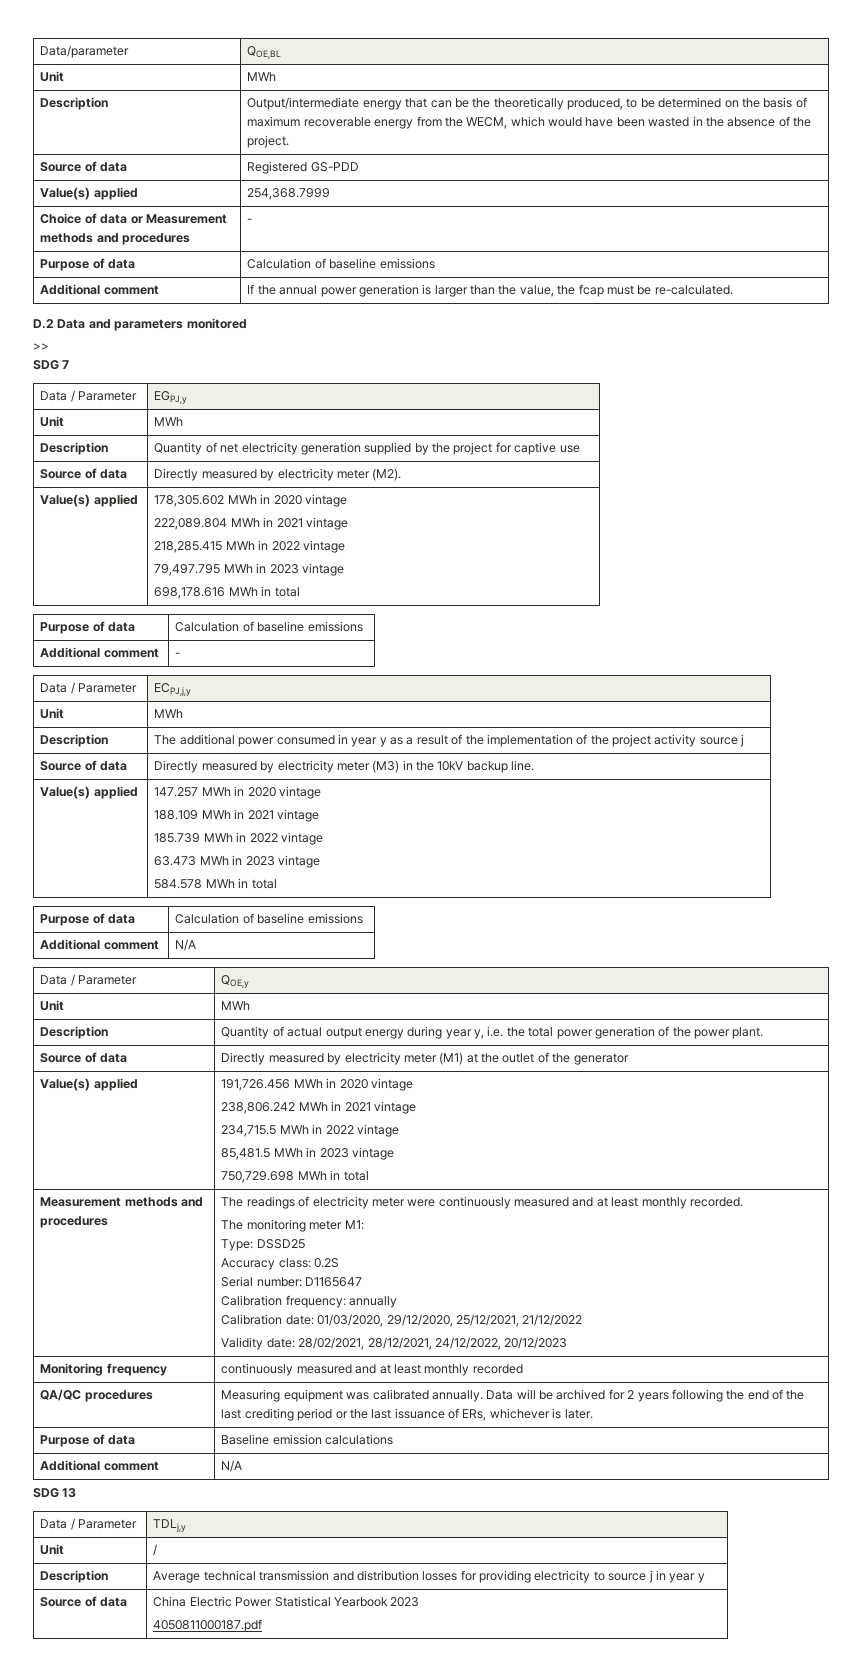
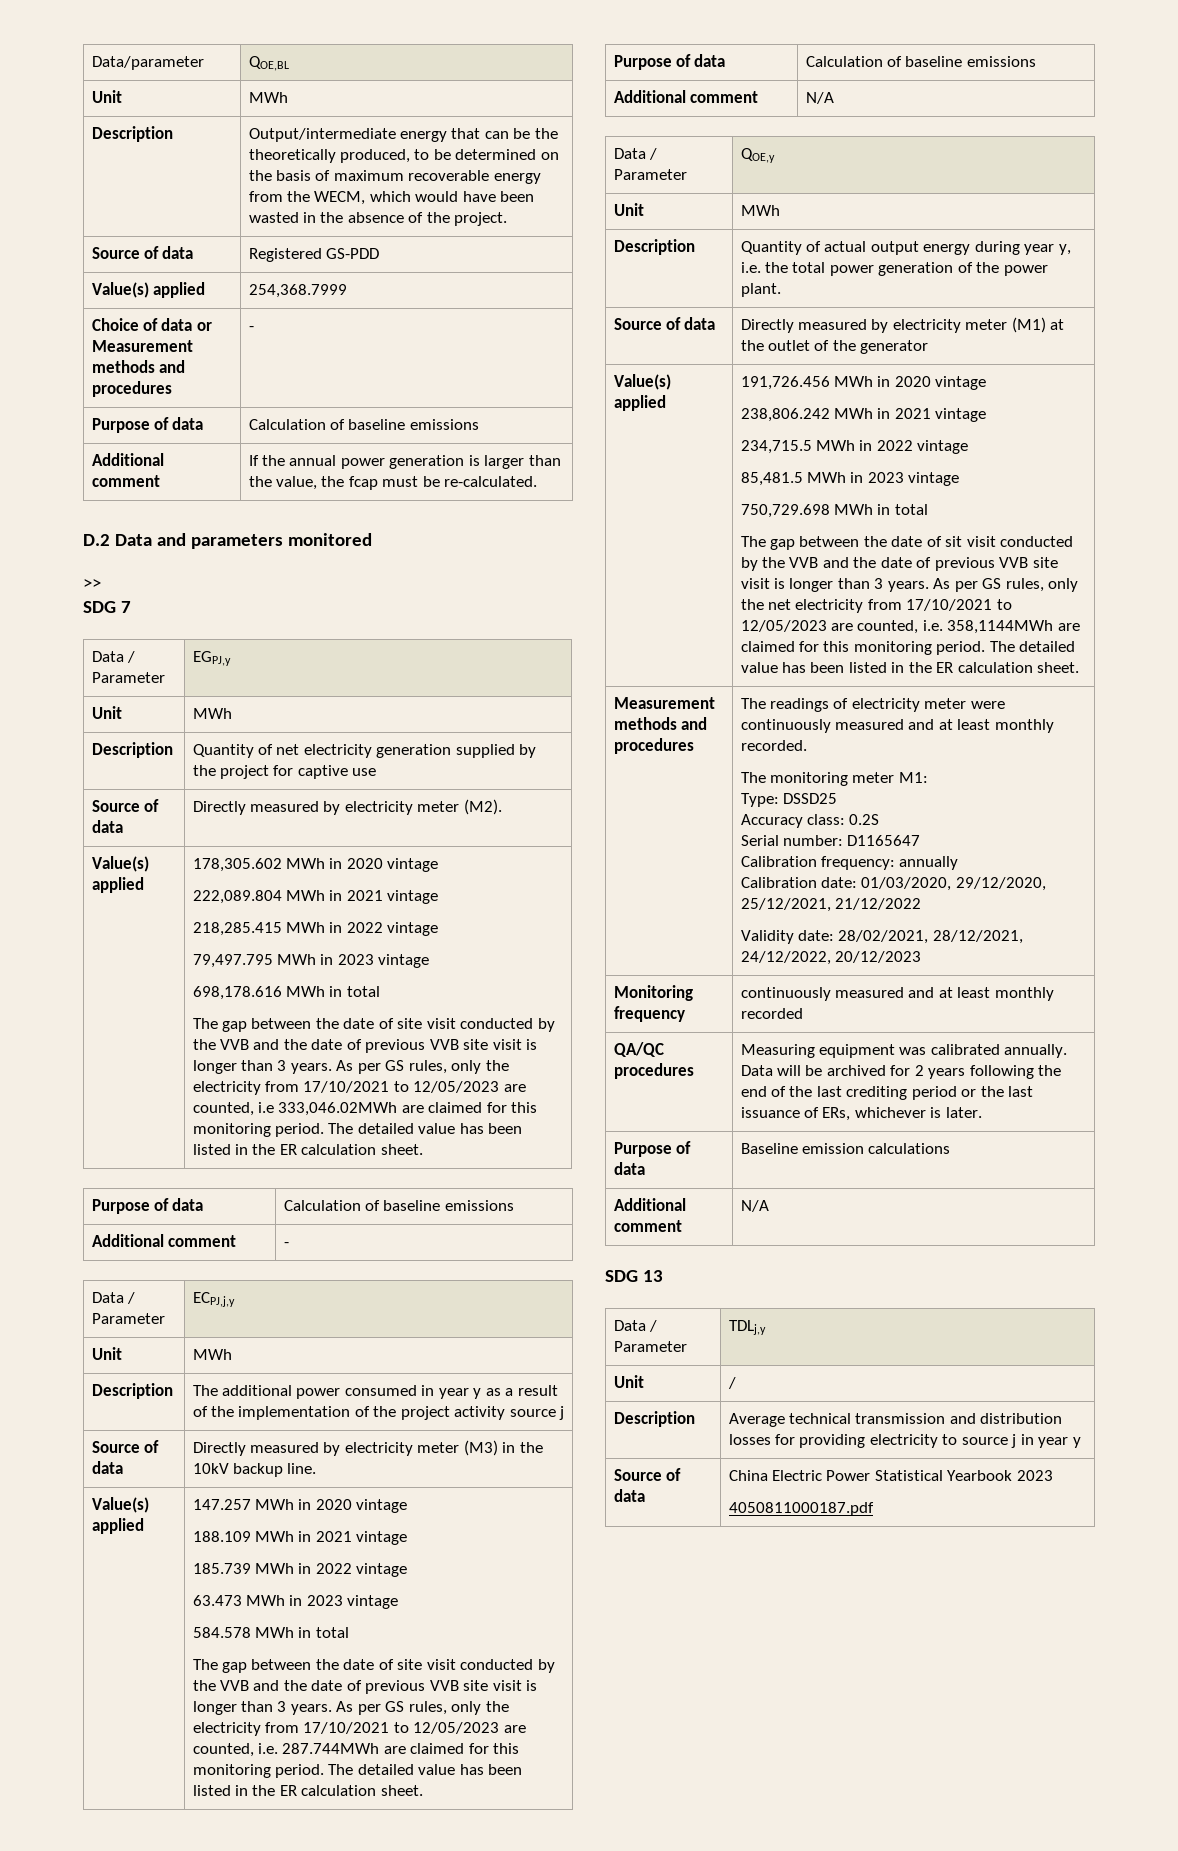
(300, 592) none -> [192,1018,555,1032] [192,1039,538,1053] [192,1060,509,1074] [192,1081,526,1095] [192,1102,538,1116] [192,1123,523,1137] [192,1144,423,1155] // The gap between the date of site visit conducted by the VVB and the date of previous VVB site visit is longer than 3 years. As per GS rules, only the electricity from 17/10/2021 to 12/05/2023 are counted, i.e 333,046.02MWh are claimed for this monitoring period. The detailed value has been listed in the ER calculation sheet.
(277, 884) none -> [192,1659,555,1673] [192,1680,538,1694] [192,1701,509,1715] [192,1722,526,1736] [192,1743,520,1757] [192,1764,523,1778] [192,1785,423,1796] // The gap between the date of site visit conducted by the VVB and the date of previous VVB site visit is longer than 3 years. As per GS rules, only the electricity from 17/10/2021 to 12/05/2023 are counted, i.e. 287.744MWh are claimed for this monitoring period. The detailed value has been listed in the ER calculation sheet.
(369, 1176) none -> [740,536,1074,550] [740,557,1058,571] [740,578,1079,592] [740,599,1012,613] [740,620,1080,634] [740,641,1076,655] [740,662,1080,673] // The gap between the date of sit visit conducted by the VVB and the date of previous VVB site visit is longer than 3 years. As per GS rules, only the net electricity from 17/10/2021 to 12/05/2023 are counted, i.e. 358,1144MWh are claimed for this monitoring period. The detailed value has been listed in the ER calculation sheet.

